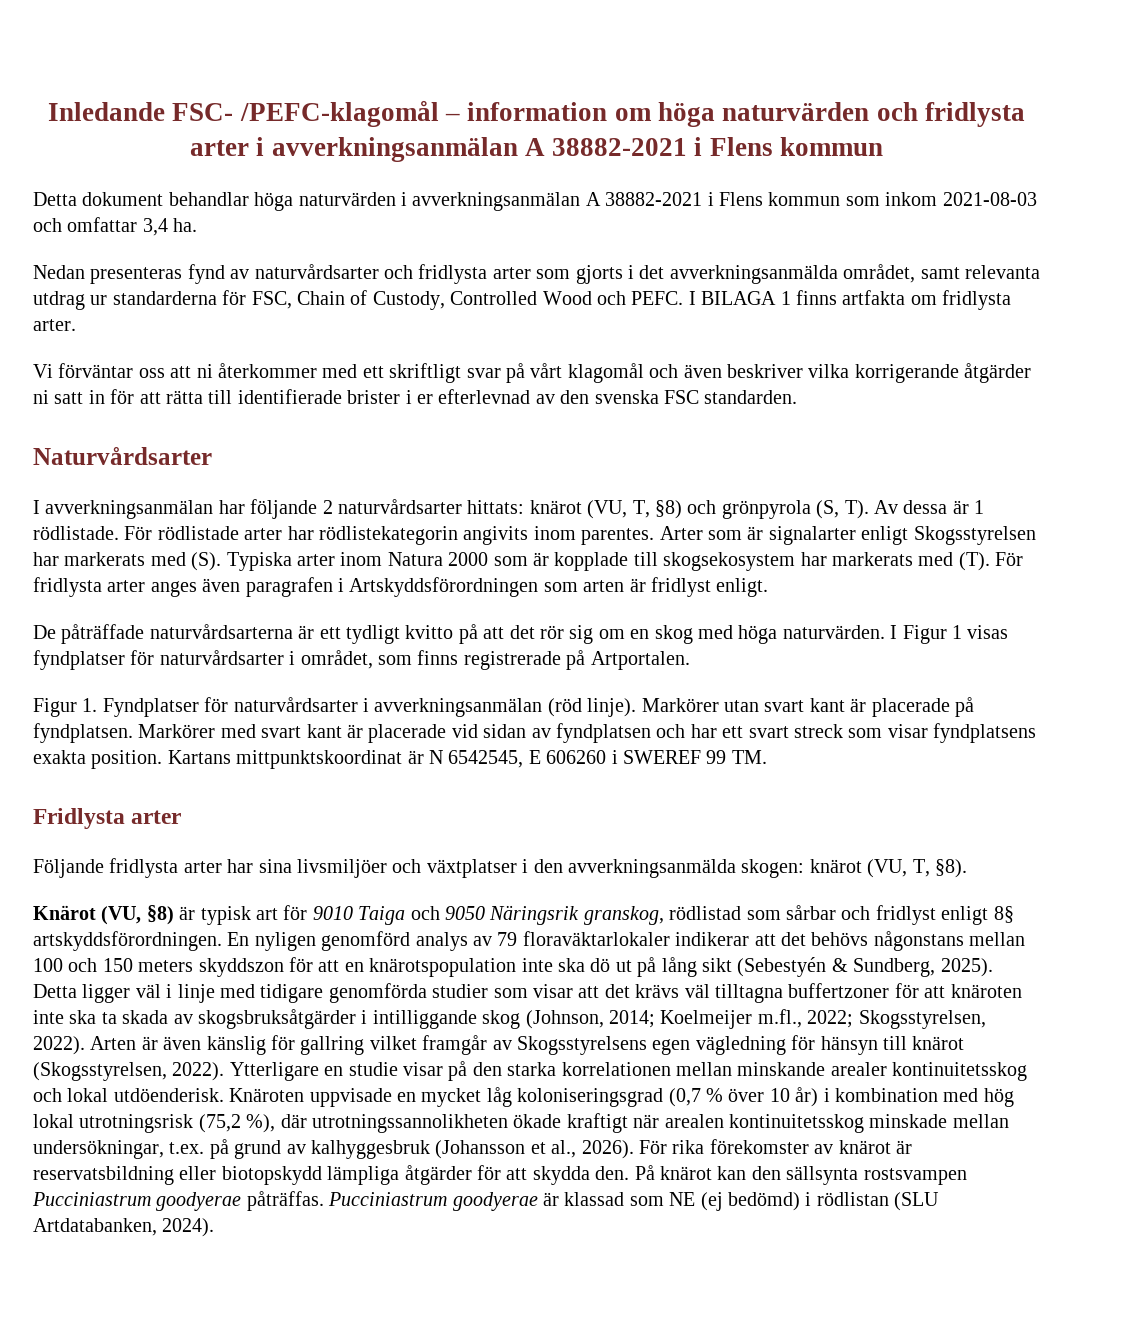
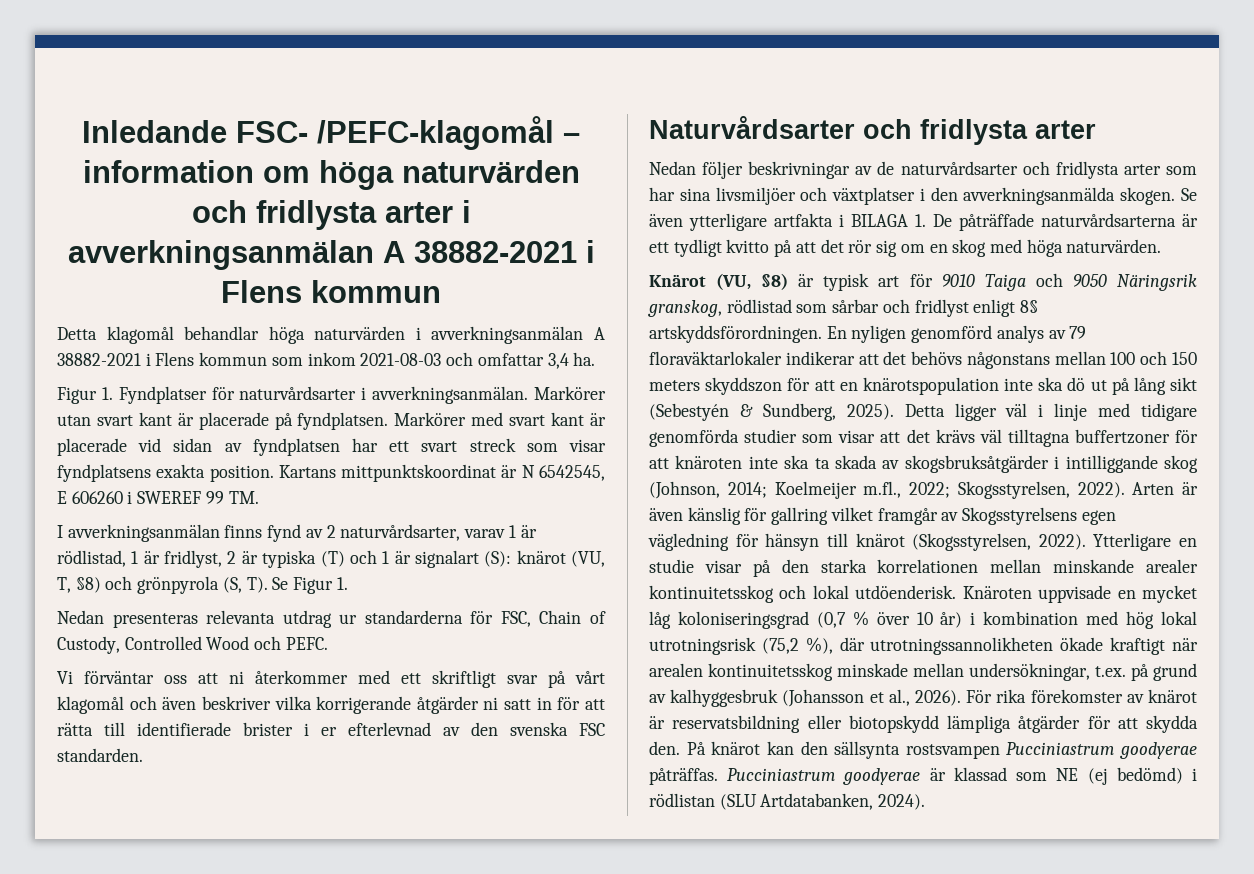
[82,192,164,206] dokument -> [106,326,174,344] klagomål
[33,264,960,284] Nedan presenteras fynd av naturvårdsarter och fridlysta arter som gjorts i det avverkningsanmälda området, samt -> [57,386,607,404] [57,412,607,430] [57,438,606,456] [57,464,605,482] [57,491,259,504] [57,524,537,542] [57,550,605,568] [57,576,348,594] [57,610,198,628] Figur 1. Fyndplatser för naturvårdsarter i avverkningsanmälan. Markörer utan svart kant är placerade på fyndplatsen. Markörer med svart kant är placerade vid sidan av fyndplatsen har ett svart streck som visar fyndplatsens exakta position. Kartans mittpunktskoordinat är N 6542545, E 606260 i SWEREF 99 TM. // I avverkningsanmälan finns fynd av 2 naturvårdsarter, varav 1 är rödlistad, 1 är fridlyst, 2 är typiska (T) och 1 är signalart (S): knärot (VU, T, §8) och grönpyrola (S, T). Se Figur 1. // Nedan presenteras
[688,290,1012,310] [33,319,76,331] I BILAGA 1 finns artfakta om fridlysta arter. -> (328, 643) none
[33,499,985,519] [33,526,1036,545] [33,552,1024,571] [33,577,769,597] // I avverkningsanmälan har följande 2 naturvårdsarter hittats: knärot (VU, T, §8) och grönpyrola (S, T). Av dessa är 1 rödlistade. För rödlistade arter har rödlistekategorin angivits inom parentes. Arter som är signalarter enligt Skogsstyrelsen har markerats med (S). Typiska arter inom Natura 2000 som är kopplade till skogsekosystem har markerats med (T). För fridlysta arter anges även paragrafen i Artskyddsförordningen som arten är fridlyst enligt. // -> [863,119,1096,145] [649,161,1197,179] [649,187,1197,205] [649,213,926,231] och fridlysta arter // Nedan följer beskrivningar av de naturvårdsarter och fridlysta arter som har sina livsmiljöer och växtplatser i den avverkningsanmälda skogen. Se även ytterligare artfakta i BILAGA 1.
[890,625,1009,644] [33,650,690,670] [33,697,974,717] [33,723,1037,743] [33,750,767,769] [33,808,182,829] [33,858,967,878] I Figur 1 visas fyndplatser för naturvårdsarter i området, som finns registrerade på Artportalen. // Figur 1. Fyndplatser för naturvårdsarter i avverkningsanmälan (röd linje). Markörer utan svart kant är placerade på fyndplatsen. Markörer med svart kant är placerade vid sidan av fyndplatsen och har ett svart streck som visar fyndplatsens exakta position. Kartans mittpunktskoordinat är N 6542545, E 606260 i SWEREF 99 TM. // Fridlysta arter // Följande fridlysta arter har sina livsmiljöer och växtplatser i den avverkningsanmälda skogen: knärot (VU, T, §8). -> (1162, 246) none

